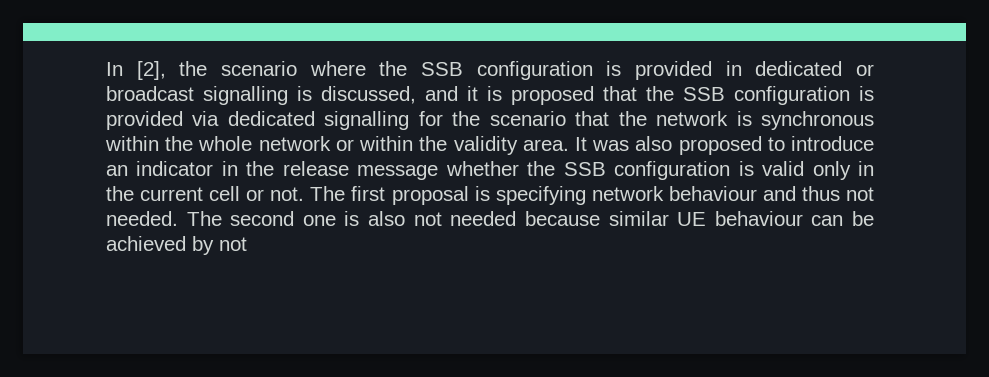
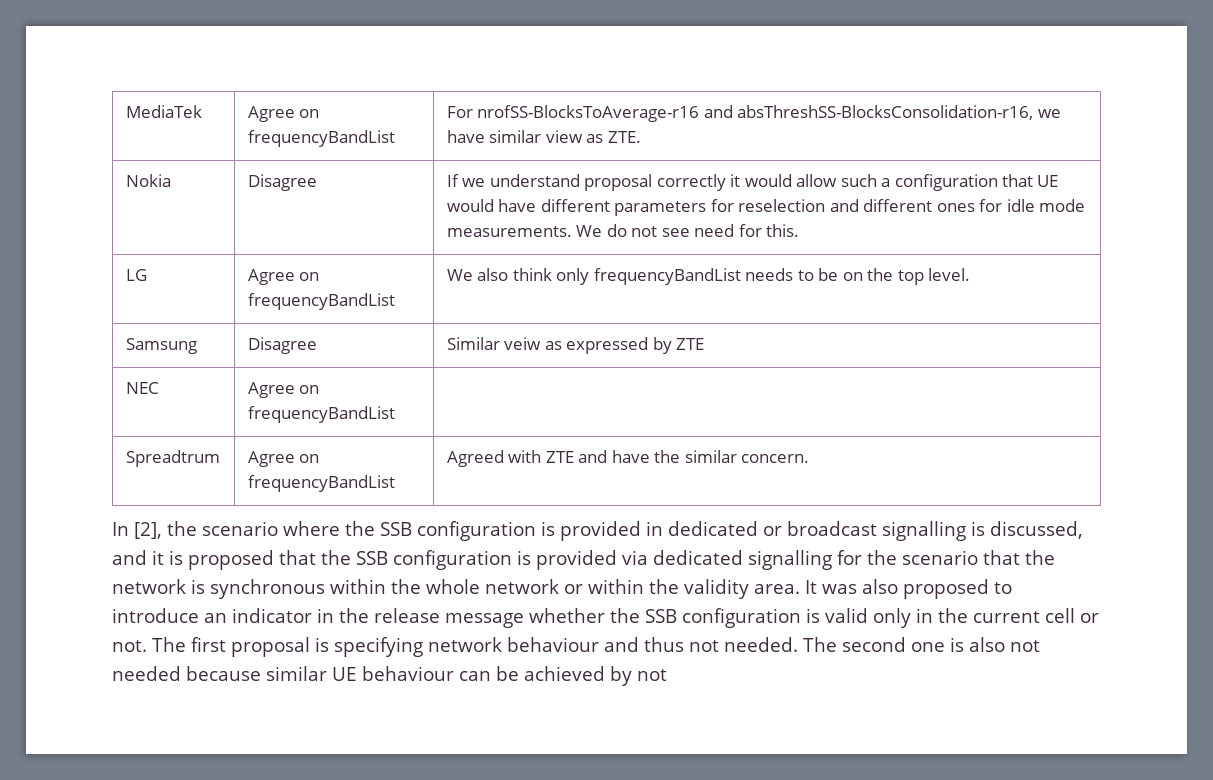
(106, 69) none -> [125,105,202,118] [247,106,320,122] [247,130,395,147] [446,105,1061,122] [446,130,641,143] [125,174,171,187] [247,174,317,191] [446,174,1059,191] [446,199,1085,216] [446,224,800,237] [125,269,147,281] [247,269,320,285] [247,293,395,310] [446,268,970,285] [125,338,197,354] [247,337,317,354] [446,337,705,354] [125,382,159,394] [247,382,320,398] [247,406,395,423] [125,450,220,467] [247,451,320,467] [247,475,395,492] [446,450,810,467] MediaTek | Agree on frequencyBandList | For nrofSS-BlocksToAverage-r16 and absThreshSS-BlocksConsolidation-r16, we have similar view as ZTE. // Nokia | Disagree | If we understand proposal correctly it would allow such a configuration that UE would have different parameters for reselection and different ones for idle mode measurements. We do not see need for this. // LG | Agree on frequencyBandList | We also think only frequencyBandList needs to be on the top level. // Samsung | Disagree | Similar veiw as expressed by ZTE // NEC | Agree on frequencyBandList | // Spreadtrum | Agree on frequencyBandList | Agreed with ZTE and have the similar concern. //

